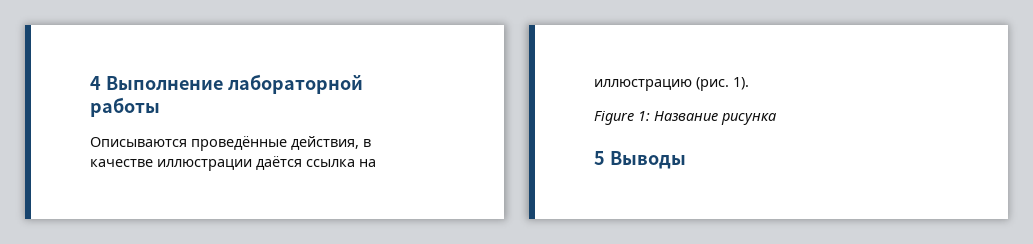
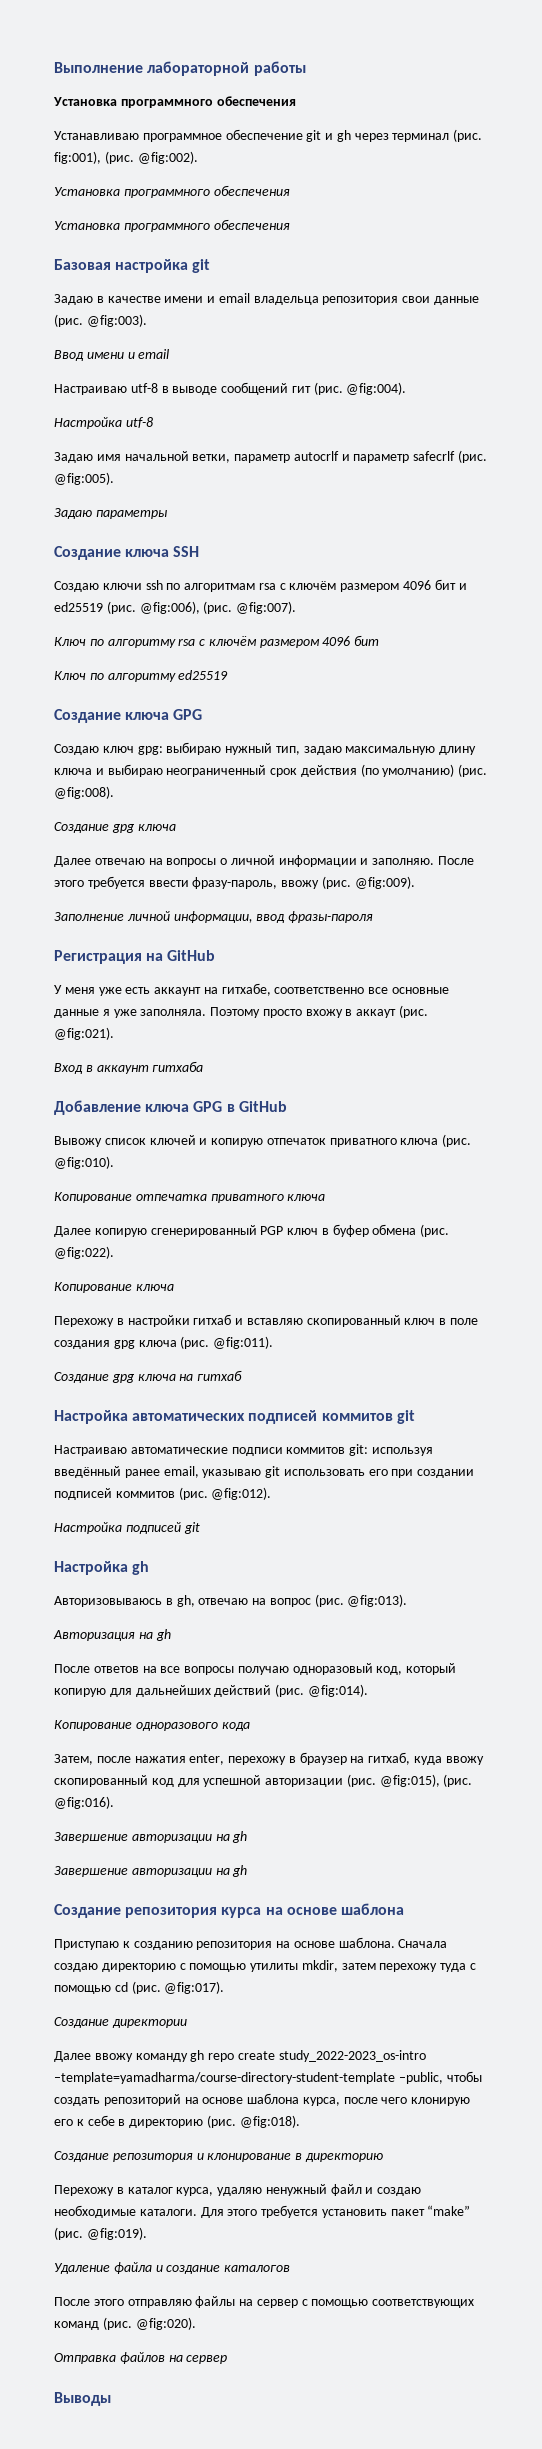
[90,76,101,90] 4 -> (54, 67) none
[90,136,371,151] [90,156,376,171] [594,77,749,91] [594,111,776,125] [594,151,605,165] Описываются проведённые действия, в качестве иллюстрации даётся ссылка на иллюстрацию (рис. 1). // Figure 1: Название рисунка // 5 -> [53,96,296,108] [54,129,483,142] [54,151,198,164] [54,185,290,198] [54,219,290,232] [54,259,211,273] [54,293,480,305] [54,314,147,327] [54,349,170,361] [54,382,407,395] [54,417,153,429] [54,450,488,463] [54,472,114,485] [54,508,167,519] [54,546,200,560] [54,579,467,592] [54,601,297,614] [54,635,380,648] [54,670,229,682] [54,709,203,723] [54,742,477,755] [54,764,488,777] [54,786,114,799] [54,822,176,833] [54,855,475,867] [54,876,415,889] [54,911,374,923] [54,950,216,964] [54,983,450,996] [54,1005,429,1018] [54,1027,114,1040] [54,1061,204,1074] [54,1100,287,1115] [54,1134,472,1147] [54,1156,114,1169] [54,1192,326,1203] [54,1224,450,1237] [54,1246,114,1259] [54,1282,174,1293] [54,1314,479,1327] [54,1336,274,1349] [54,1370,243,1383] [54,1410,415,1424] [54,1444,433,1456] [54,1466,475,1478] [54,1487,272,1500] [54,1522,200,1534] [54,1561,150,1575] [54,1594,408,1607] [53,1629,171,1641] [54,1663,457,1675] [54,1684,368,1697] [54,1720,250,1731] [54,1752,484,1765] [54,1774,473,1787] [54,1796,114,1809] [54,1831,248,1843] [54,1865,248,1877] [54,1903,404,1918] [54,1937,448,1950] [54,1960,477,1972] [54,1981,225,1994] [54,2017,187,2028] [54,2050,426,2062] [54,2071,482,2084] [54,2093,471,2106] [54,2115,300,2128] [54,2151,383,2162] [54,2184,422,2196] [54,2205,471,2218] [54,2227,147,2240] [54,2262,291,2274] [54,2296,475,2308] [54,2317,196,2330] [54,2352,228,2364] Установка программного обеспечения // Устанавливаю программное обеспечение git и gh через терминал (рис. fig:001), (рис. @fig:002). // Установка программного обеспечения // Установка программного обеспечения // Базовая настройка git // Задаю в качестве имени и email владельца репозитория свои данные (рис. @fig:003). // Ввод имени и email // Настраиваю utf-8 в выводе сообщений гит (рис. @fig:004). // Настройка utf-8 // Задаю имя начальной ветки, параметр autocrlf и параметр safecrlf (рис. @fig:005). // Задаю параметры // Создание ключа SSH // Создаю ключи ssh по алгоритмам rsa с ключём размером 4096 бит и ed25519 (рис. @fig:006), (рис. @fig:007). // Ключ по алгоритму rsa с ключём размером 4096 бит // Ключ по алгоритму ed25519 // Создание ключа GPG // Создаю ключ gpg: выбираю нужный тип, задаю максимальную длину ключа и выбираю неограниченный срок действия (по умолчанию) (рис. @fig:008). // Создание gpg ключа // Далее отвечаю на вопросы о личной информации и заполняю. После этого требуется ввести фразу-пароль, ввожу (рис. @fig:009). // Заполнение личной информации, ввод фразы-пароля // Регистрация на GitHub // У меня уже есть аккаунт на гитхабе, соответственно все основные данные я уже заполняла. Поэтому просто вхожу в аккаут (рис. @fig:021). // Вход в аккаунт гитхаба // Добавление ключа GPG в GitHub // Вывожу список ключей и копирую отпечаток приватного ключа (рис. @fig:010). // Копирование отпечатка приватного ключа // Далее копирую сгенерированный PGP ключ в буфер обмена (рис. @fig:022). // Копирование ключа // Перехожу в настройки гитхаб и вставляю скопированный ключ в поле создания gpg ключа (рис. @fig:011). // Создание gpg ключа на гитхаб // Настройка автоматических подписей коммитов git // Настраиваю автоматические подписи коммитов git: используя введённый ранее email, указываю git использовать его при создании подписей коммитов (рис. @fig:012). // Настройка подписей git // Настройка gh // Авторизовываюсь в gh, отвечаю на вопрос (рис. @fig:013). // Авторизация на gh // После ответов на все вопросы получаю одноразовый код, который копирую для дальнейших действий (рис. @fig:014). // Копирование одноразового кода // Затем, после нажатия enter, перехожу в браузер на гитхаб, куда ввожу скопированный код для успешной авторизации (рис. @fig:015), (рис. @fig:016). // Завершение авторизации на gh // Завершение авторизации на gh // Создание репозитория курса на основе шаблона // Приступаю к созданию репозитория на основе шаблона. Сначала создаю директорию с помощью утилиты mkdir, затем перехожу туда с помощью cd (рис. @fig:017). // Создание директории // Далее ввожу команду gh repo create study_2022-2023_os-intro –template=yamadharma/course-directory-student-template –public, чтобы создать репозиторий на основе шаблона курса, после чего клонирую его к себе в директорию (рис. @fig:018). // Создание репозитория и клонирование в директорию // Перехожу в каталог курса, удаляю ненужный файл и создаю необходимые каталоги. Для этого требуется установить пакет “make” (рис. @fig:019). // Удаление файла и создание каталогов // После этого отправляю файлы на сервер с помощью соответствующих команд (рис. @fig:020). // Отправка файлов на сервер //

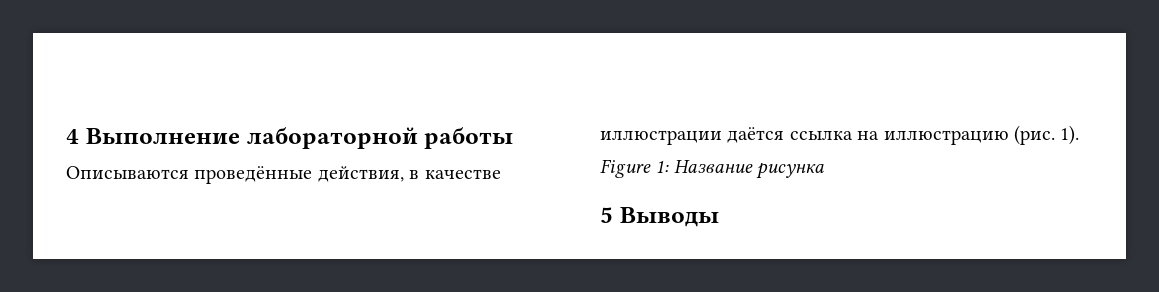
(54, 67) none -> [66,129,79,144] 4
[53,96,296,108] [54,129,483,142] [54,151,198,164] [54,185,290,198] [54,219,290,232] [54,259,211,273] [54,293,480,305] [54,314,147,327] [54,349,170,361] [54,382,407,395] [54,417,153,429] [54,450,488,463] [54,472,114,485] [54,508,167,519] [54,546,200,560] [54,579,467,592] [54,601,297,614] [54,635,380,648] [54,670,229,682] [54,709,203,723] [54,742,477,755] [54,764,488,777] [54,786,114,799] [54,822,176,833] [54,855,475,867] [54,876,415,889] [54,911,374,923] [54,950,216,964] [54,983,450,996] [54,1005,429,1018] [54,1027,114,1040] [54,1061,204,1074] [54,1100,287,1115] [54,1134,472,1147] [54,1156,114,1169] [54,1192,326,1203] [54,1224,450,1237] [54,1246,114,1259] [54,1282,174,1293] [54,1314,479,1327] [54,1336,274,1349] [54,1370,243,1383] [54,1410,415,1424] [54,1444,433,1456] [54,1466,475,1478] [54,1487,272,1500] [54,1522,200,1534] [54,1561,150,1575] [54,1594,408,1607] [53,1629,171,1641] [54,1663,457,1675] [54,1684,368,1697] [54,1720,250,1731] [54,1752,484,1765] [54,1774,473,1787] [54,1796,114,1809] [54,1831,248,1843] [54,1865,248,1877] [54,1903,404,1918] [54,1937,448,1950] [54,1960,477,1972] [54,1981,225,1994] [54,2017,187,2028] [54,2050,426,2062] [54,2071,482,2084] [54,2093,471,2106] [54,2115,300,2128] [54,2151,383,2162] [54,2184,422,2196] [54,2205,471,2218] [54,2227,147,2240] [54,2262,291,2274] [54,2296,475,2308] [54,2317,196,2330] [54,2352,228,2364] Установка программного обеспечения // Устанавливаю программное обеспечение git и gh через терминал (рис. fig:001), (рис. @fig:002). // Установка программного обеспечения // Установка программного обеспечения // Базовая настройка git // Задаю в качестве имени и email владельца репозитория свои данные (рис. @fig:003). // Ввод имени и email // Настраиваю utf-8 в выводе сообщений гит (рис. @fig:004). // Настройка utf-8 // Задаю имя начальной ветки, параметр autocrlf и параметр safecrlf (рис. @fig:005). // Задаю параметры // Создание ключа SSH // Создаю ключи ssh по алгоритмам rsa с ключём размером 4096 бит и ed25519 (рис. @fig:006), (рис. @fig:007). // Ключ по алгоритму rsa с ключём размером 4096 бит // Ключ по алгоритму ed25519 // Создание ключа GPG // Создаю ключ gpg: выбираю нужный тип, задаю максимальную длину ключа и выбираю неограниченный срок действия (по умолчанию) (рис. @fig:008). // Создание gpg ключа // Далее отвечаю на вопросы о личной информации и заполняю. После этого требуется ввести фразу-пароль, ввожу (рис. @fig:009). // Заполнение личной информации, ввод фразы-пароля // Регистрация на GitHub // У меня уже есть аккаунт на гитхабе, соответственно все основные данные я уже заполняла. Поэтому просто вхожу в аккаут (рис. @fig:021). // Вход в аккаунт гитхаба // Добавление ключа GPG в GitHub // Вывожу список ключей и копирую отпечаток приватного ключа (рис. @fig:010). // Копирование отпечатка приватного ключа // Далее копирую сгенерированный PGP ключ в буфер обмена (рис. @fig:022). // Копирование ключа // Перехожу в настройки гитхаб и вставляю скопированный ключ в поле создания gpg ключа (рис. @fig:011). // Создание gpg ключа на гитхаб // Настройка автоматических подписей коммитов git // Настраиваю автоматические подписи коммитов git: используя введённый ранее email, указываю git использовать его при создании подписей коммитов (рис. @fig:012). // Настройка подписей git // Настройка gh // Авторизовываюсь в gh, отвечаю на вопрос (рис. @fig:013). // Авторизация на gh // После ответов на все вопросы получаю одноразовый код, который копирую для дальнейших действий (рис. @fig:014). // Копирование одноразового кода // Затем, после нажатия enter, перехожу в браузер на гитхаб, куда ввожу скопированный код для успешной авторизации (рис. @fig:015), (рис. @fig:016). // Завершение авторизации на gh // Завершение авторизации на gh // Создание репозитория курса на основе шаблона // Приступаю к созданию репозитория на основе шаблона. Сначала создаю директорию с помощью утилиты mkdir, затем перехожу туда с помощью cd (рис. @fig:017). // Создание директории // Далее ввожу команду gh repo create study_2022-2023_os-intro –template=yamadharma/course-directory-student-template –public, чтобы создать репозиторий на основе шаблона курса, после чего клонирую его к себе в директорию (рис. @fig:018). // Создание репозитория и клонирование в директорию // Перехожу в каталог курса, удаляю ненужный файл и создаю необходимые каталоги. Для этого требуется установить пакет “make” (рис. @fig:019). // Удаление файла и создание каталогов // После этого отправляю файлы на сервер с помощью соответствующих команд (рис. @fig:020). // Отправка файлов на сервер // -> [66,166,501,184] [600,125,1080,145] [600,159,825,179] [600,207,613,223] Описываются проведённые действия, в качестве иллюстрации даётся ссылка на иллюстрацию (рис. 1). // Figure 1: Название рисунка // 5

